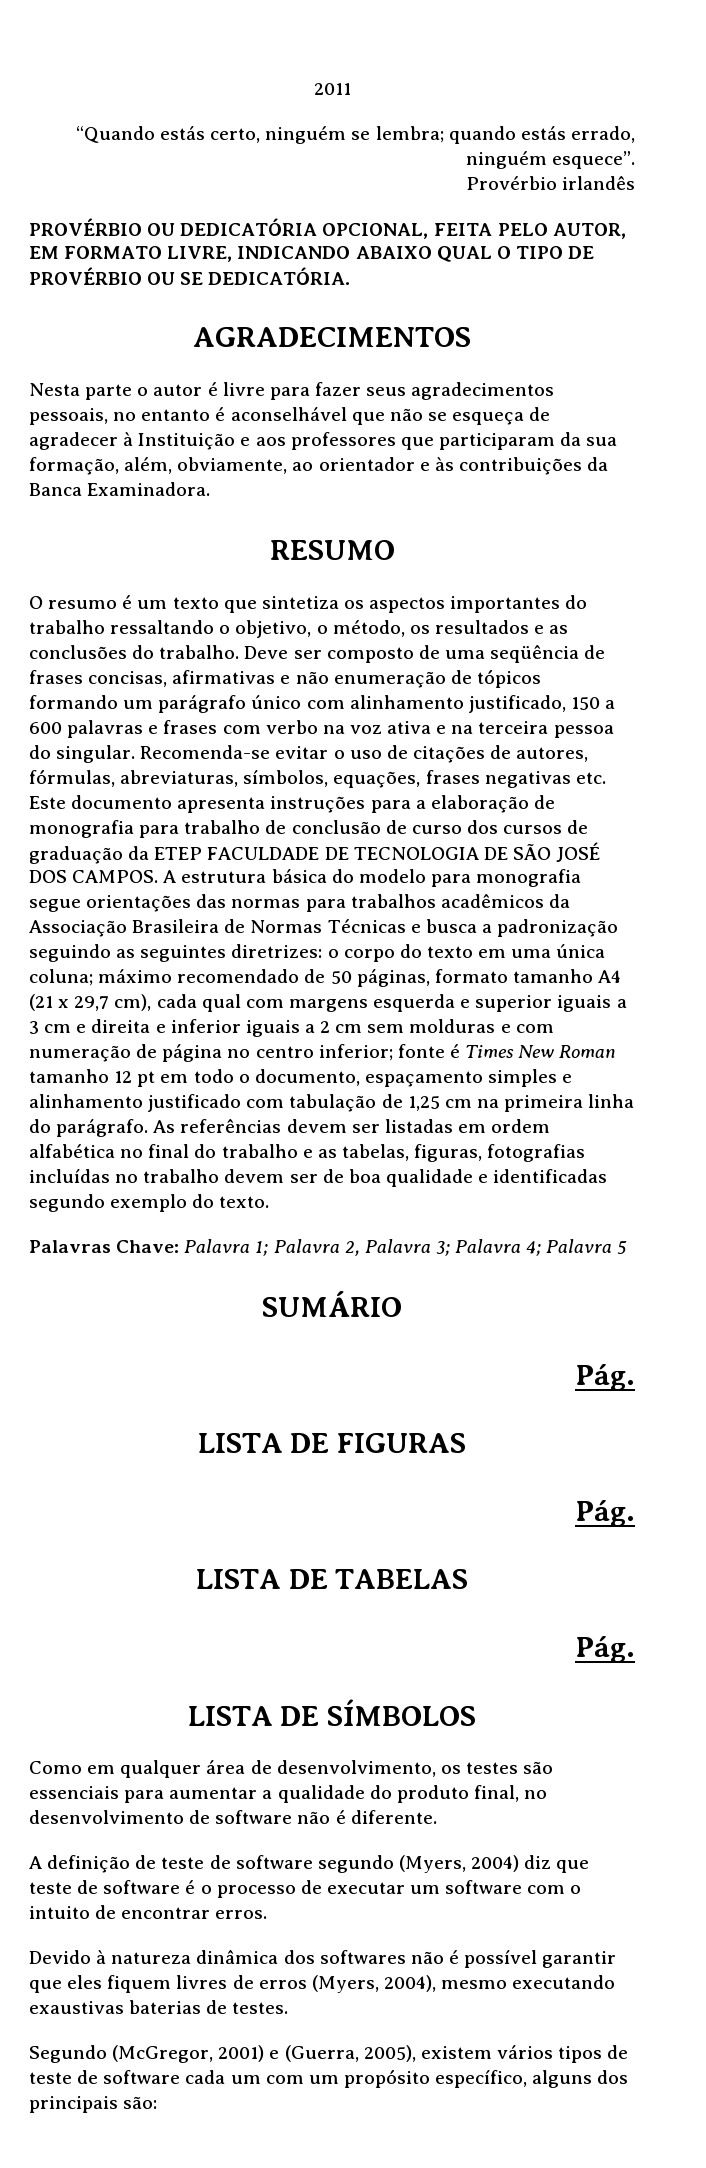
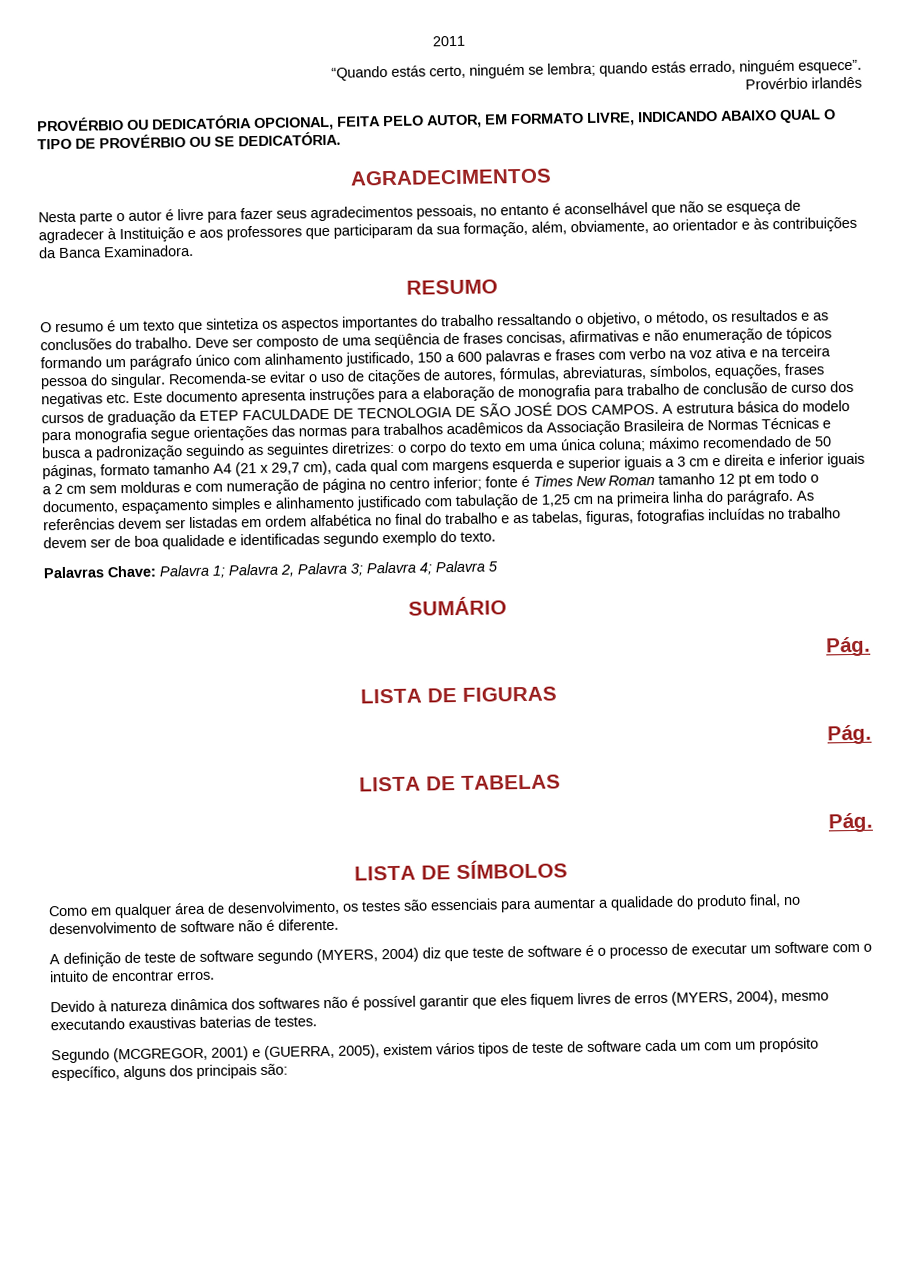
[398,1855,466,1873] (Myers, -> [316,948,378,964] (MYERS,
[311,1975,379,1993] (Myers, -> [671,990,733,1006] (MYERS,
[112,2045,214,2063] (McGregor, -> [113,1046,208,1063] (MCGREGOR,
[284,2045,359,2062] (Guerra, -> [264,1044,335,1060] (GUERRA,

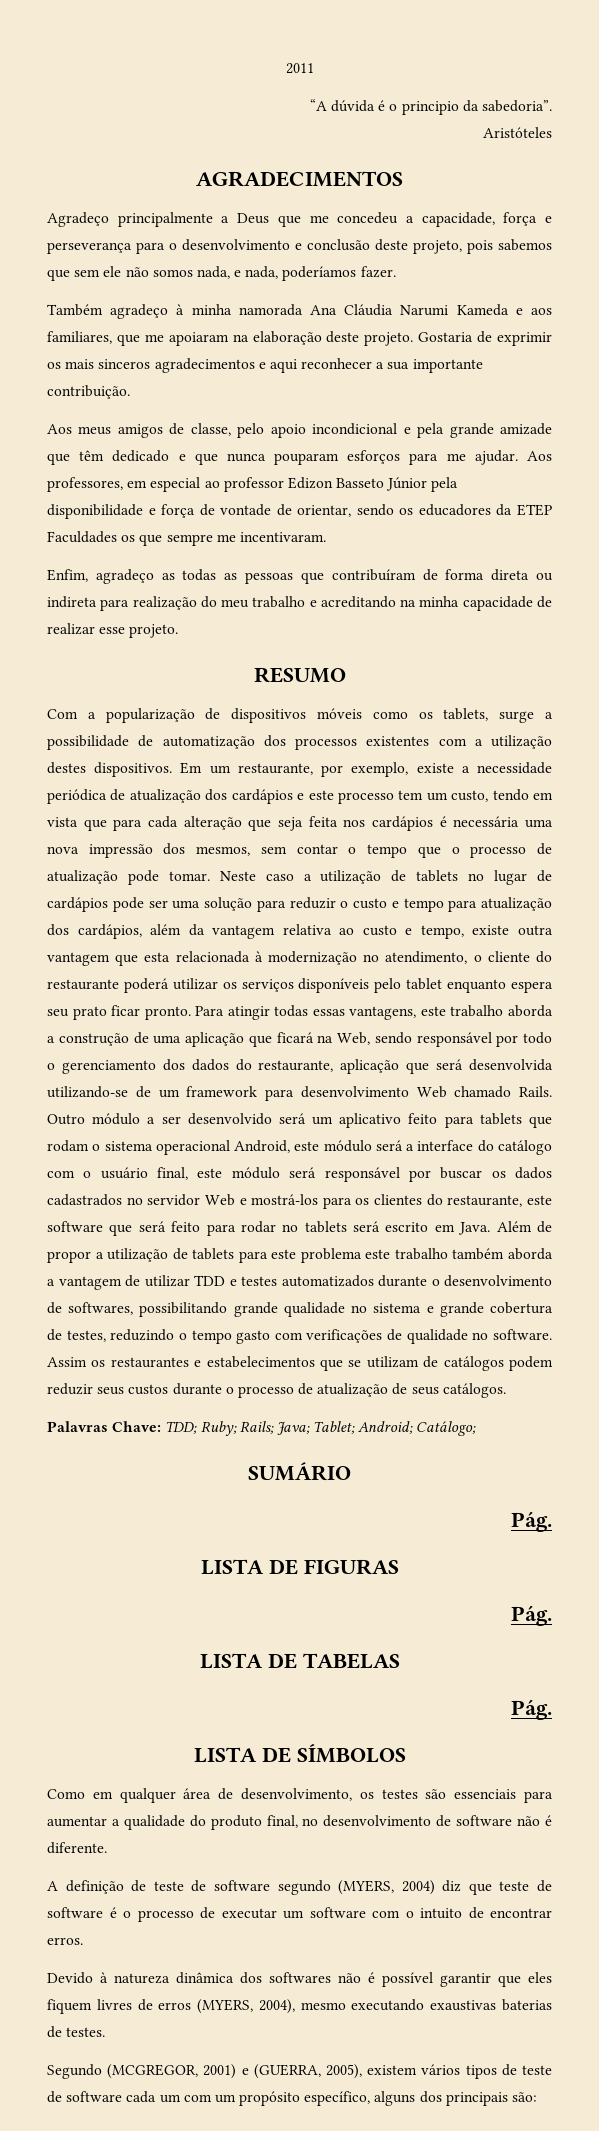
[331,59,862,81] [745,76,862,90] [37,109,836,132] [37,131,341,150] [349,168,552,186] [38,199,801,225] [38,216,857,244] [38,244,194,259] [406,279,498,295] [40,309,829,334] [40,327,832,351] [40,345,831,370] [40,363,825,390] [41,380,854,408] [41,400,850,426] [41,417,831,444] [42,435,832,461] [42,452,865,480] [42,471,819,495] [42,489,814,515] [43,507,841,531] [43,531,496,550] [43,560,498,579] “Quando estás certo, ninguém se lembra; quando estás errado, ninguém esquece”. // Provérbio irlandês // PROVÉRBIO OU DEDICATÓRIA OPCIONAL, FEITA PELO AUTOR, EM FORMATO LIVRE, INDICANDO ABAIXO QUAL O TIPO DE PROVÉRBIO OU SE DEDICATÓRIA. // AGRADECIMENTOS // Nesta parte o autor é livre para fazer seus agradecimentos pessoais, no entanto é aconselhável que não se esqueça de agradecer à Instituição e aos professores que participaram da sua formação, além, obviamente, ao orientador e às contribuições da Banca Examinadora. // RESUMO // O resumo é um texto que sintetiza os aspectos importantes do trabalho ressaltando o objetivo, o método, os resultados e as conclusões do trabalho. Deve ser composto de uma seqüência de frases concisas, afirmativas e não enumeração de tópicos formando um parágrafo único com alinhamento justificado, 150 a 600 palavras e frases com verbo na voz ativa e na terceira pessoa do singular. Recomenda-se evitar o uso de citações de autores, fórmulas, abreviaturas, símbolos, equações, frases negativas etc. Este documento apresenta instruções para a elaboração de monografia para trabalho de conclusão de curso dos cursos de graduação da ETEP FACULDADE DE TECNOLOGIA DE SÃO JOSÉ DOS CAMPOS. A estrutura básica do modelo para monografia segue orientações das normas para trabalhos acadêmicos da Associação Brasileira de Normas Técnicas e busca a padronização seguindo as seguintes diretrizes: o corpo do texto em uma única coluna; máximo recomendado de 50 páginas, formato tamanho A4 (21 x 29,7 cm), cada qual com margens esquerda e superior iguais a 3 cm e direita e inferior iguais a 2 cm sem molduras e com numeração de página no centro inferior; fonte é Times New Roman tamanho 12 pt em todo o documento, espaçamento simples e alinhamento justificado com tabulação de 1,25 cm na primeira linha do parágrafo. As referências devem ser listadas em ordem alfabética no final do trabalho e as tabelas, figuras, fotografias incluídas no trabalho devem ser de boa qualidade e identificadas segundo exemplo do texto. // Palavras Chave: Palavra 1; Palavra 2, Palavra 3; Palavra 4; Palavra 5 -> [309,99,552,115] [483,127,552,138] [196,171,403,187] [47,212,552,227] [47,239,552,254] [47,266,396,281] [47,304,552,319] [47,331,552,346] [47,358,483,373] [47,385,130,399] [47,423,552,438] [47,450,552,465] [47,477,459,492] [47,504,552,519] [47,531,326,546] [47,569,553,584] [47,596,552,611] [47,623,179,638] [253,667,346,683] [47,708,553,723] [47,735,552,750] [47,762,552,777] [47,789,553,804] [47,816,553,831] [47,843,553,858] [47,870,552,885] [47,897,552,912] [47,924,553,939] [47,951,552,966] [47,978,554,993] [47,1005,553,1020] [47,1032,552,1047] [47,1059,554,1074] [47,1086,552,1101] [47,1113,552,1128] [47,1140,552,1155] [47,1167,552,1182] [47,1194,552,1209] [47,1221,552,1236] [47,1248,553,1263] [47,1275,552,1290] [47,1302,553,1317] [47,1329,552,1344] [47,1356,553,1371] [47,1383,506,1398] [47,1421,477,1436] “A dúvida é o principio da sabedoria”. // Aristóteles // AGRADECIMENTOS // Agradeço principalmente a Deus que me concedeu a capacidade, força e perseverança para o desenvolvimento e conclusão deste projeto, pois sabemos que sem ele não somos nada, e nada, poderíamos fazer. // Também agradeço à minha namorada Ana Cláudia Narumi Kameda e aos familiares, que me apoiaram na elaboração deste projeto. Gostaria de exprimir os mais sinceros agradecimentos e aqui reconhecer a sua importante contribuição. // Aos meus amigos de classe, pelo apoio incondicional e pela grande amizade que têm dedicado e que nunca pouparam esforços para me ajudar. Aos professores, em especial ao professor Edizon Basseto Júnior pela disponibilidade e força de vontade de orientar, sendo os educadores da ETEP Faculdades os que sempre me incentivaram. // Enfim, agradeço as todas as pessoas que contribuíram de forma direta ou indireta para realização do meu trabalho e acreditando na minha capacidade de realizar esse projeto. // RESUMO // Com a popularização de dispositivos móveis como os tablets, surge a possibilidade de automatização dos processos existentes com a utilização destes dispositivos. Em um restaurante, por exemplo, existe a necessidade periódica de atualização dos cardápios e este processo tem um custo, tendo em vista que para cada alteração que seja feita nos cardápios é necessária uma nova impressão dos mesmos, sem contar o tempo que o processo de atualização pode tomar. Neste caso a utilização de tablets no lugar de cardápios pode ser uma solução para reduzir o custo e tempo para atualização dos cardápios, além da vantagem relativa ao custo e tempo, existe outra vantagem que esta relacionada à modernização no atendimento, o cliente do restaurante poderá utilizar os serviços disponíveis pelo tablet enquanto espera seu prato ficar pronto. Para atingir todas essas vantagens, este trabalho aborda a construção de uma aplicação que ficará na Web, sendo responsável por todo o gerenciamento dos dados do restaurante, aplicação que será desenvolvida utilizando-se de um framework para desenvolvimento Web chamado Rails. Outro módulo a ser desenvolvido será um aplicativo feito para tablets que rodam o sistema operacional Android, este módulo será a interface do catálogo com o usuário final, este módulo será responsável por buscar os dados cadastrados no servidor Web e mostrá-los para os clientes do restaurante, este software que será feito para rodar no tablets será escrito em Java. Além de propor a utilização de tablets para este problema este trabalho também aborda a vantagem de utilizar TDD e testes automatizados durante o desenvolvimento de softwares, possibilitando grande qualidade no sistema e grande cobertura de testes, reduzindo o tempo gasto com verificações de qualidade no software. Assim os restaurantes e estabelecimentos que se utilizam de catálogos podem reduzir seus custos durante o processo de atualização de seus catálogos. // Palavras Chave: TDD; Ruby; Rails; Java; Tablet; Android; Catálogo;

